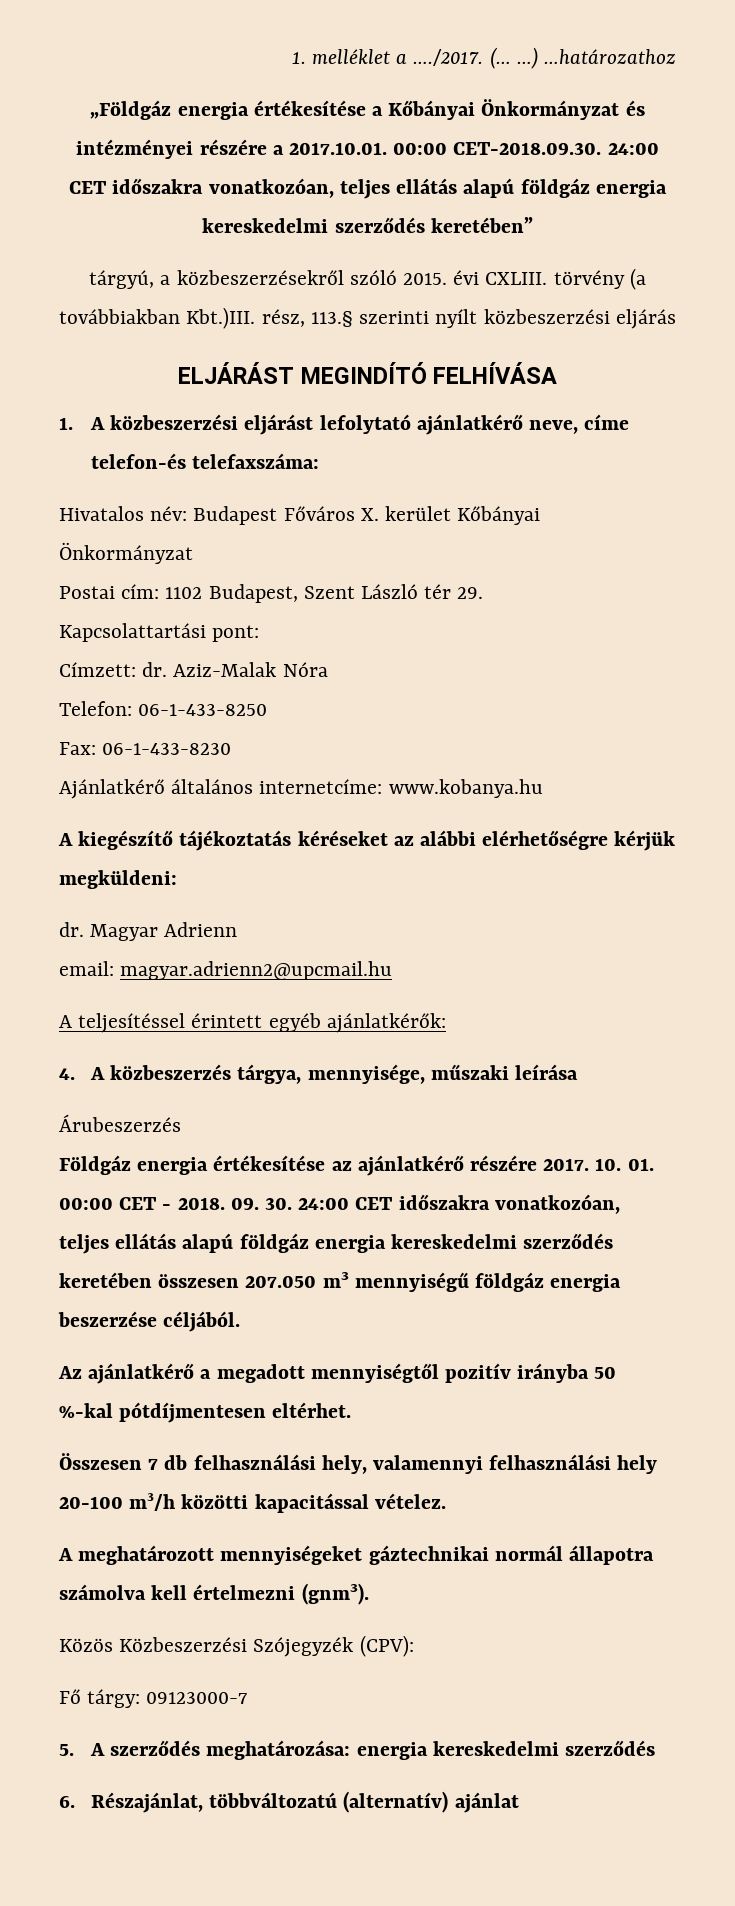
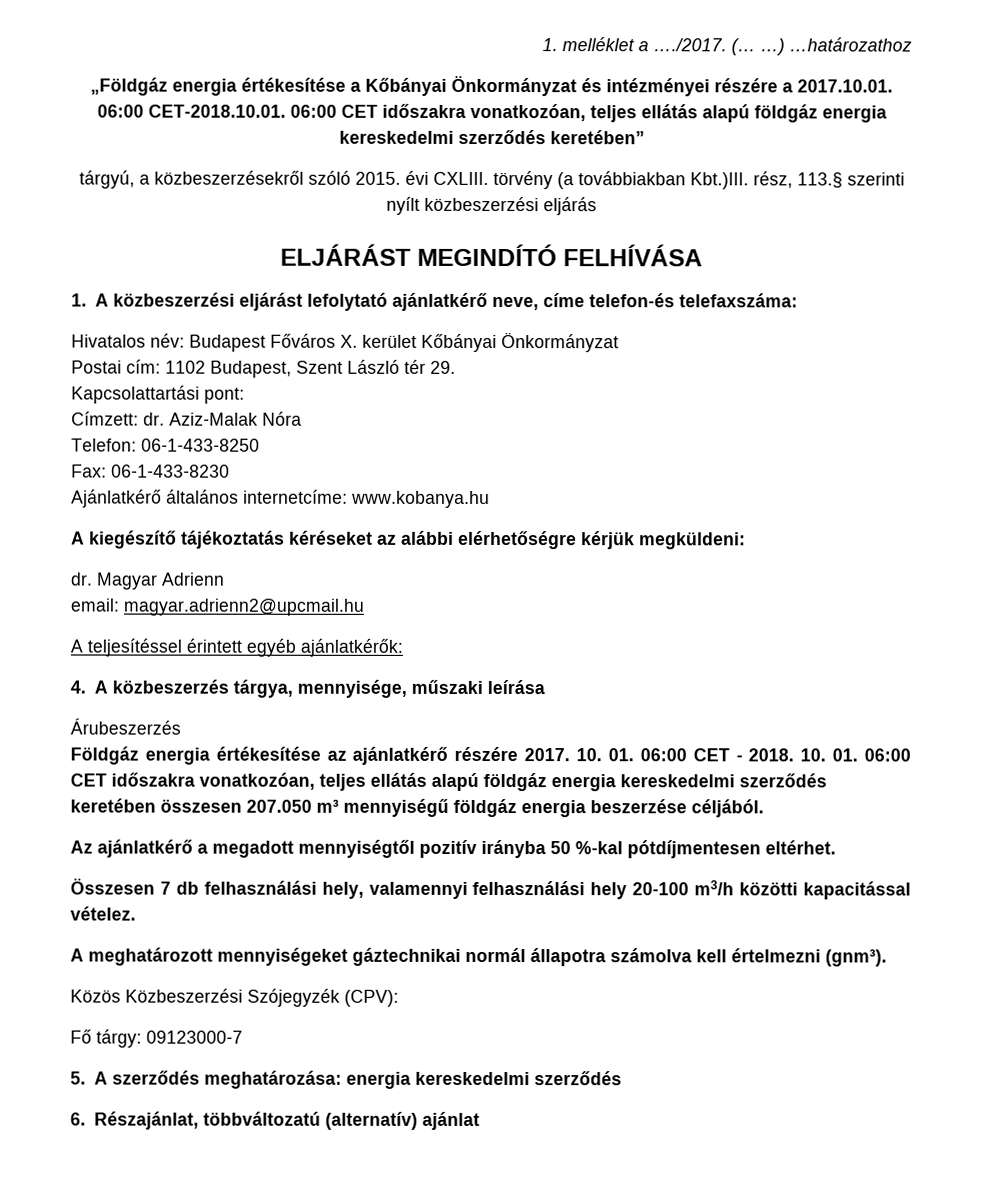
[393,142,659,155] 00:00 CET-2018.09.30. 24:00 -> [96,104,337,118] 06:00 CET-2018.10.01. 06:00
[59,1197,113,1210] 00:00 -> [639,748,687,762] 06:00
[230,1197,350,1210] 09. 30. 24:00 -> [800,748,912,762] 10. 01. 06:00

